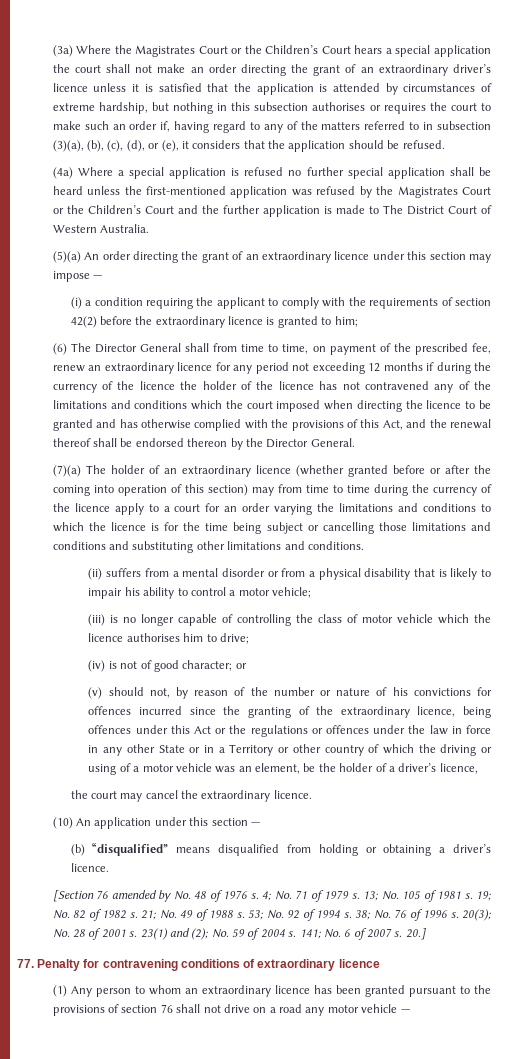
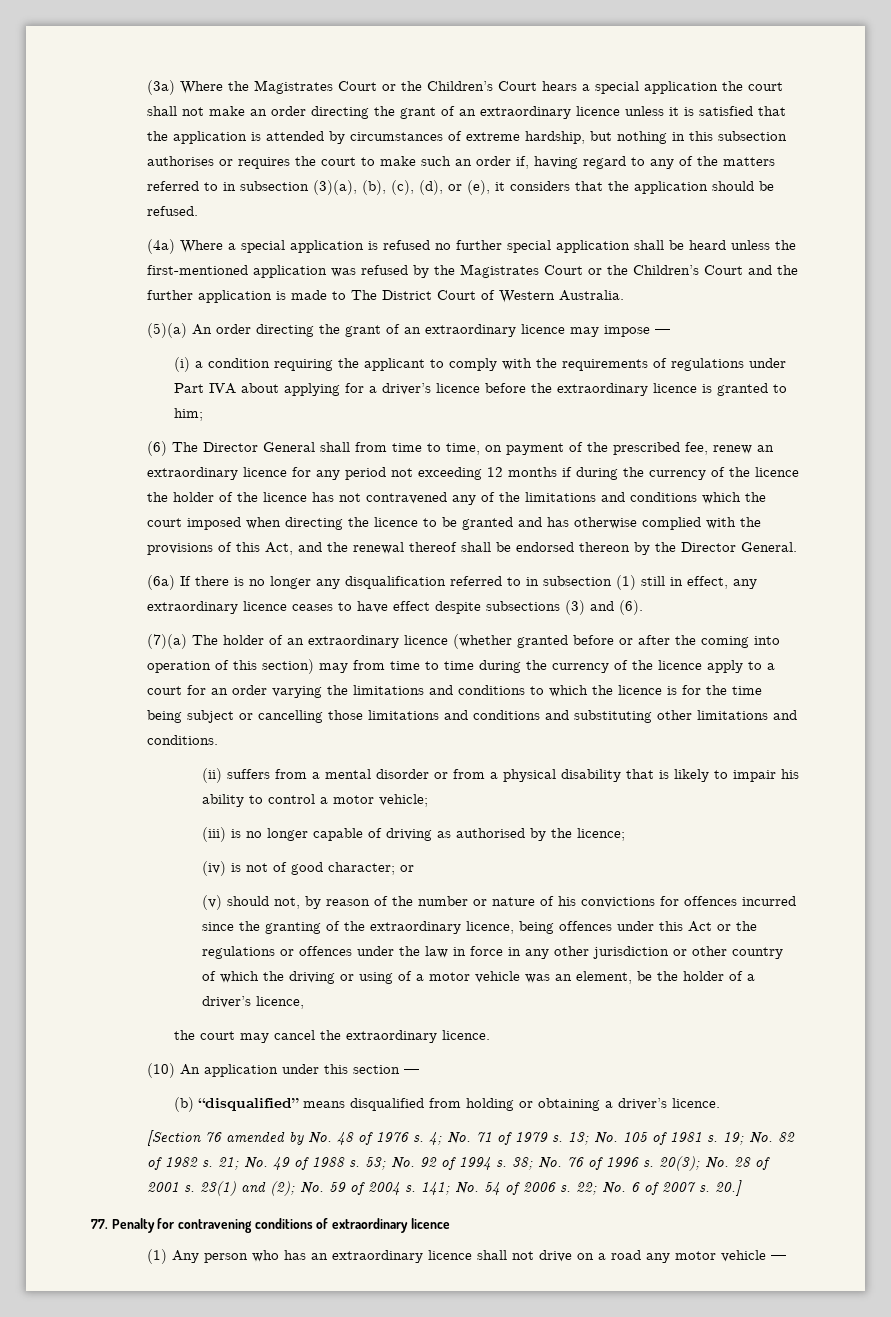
[453,64,492,73] driver’s -> (571, 112) none
[372,251,466,260] under this section -> (565, 329) none
[454,298,491,306] [70,316,97,328] section 42(2) -> [671,358,787,371] [174,383,481,396] regulations under Part IVA about applying for a driver’s licence
(355, 442) none -> [146,575,757,590] [146,600,643,615] // (6a) If there is no longer any disqualification referred to in subsection (1) still in effect, any extraordinary licence ceases to have effect despite subsections (3) and (6).
[237,614,492,626] [88,633,249,644] controlling the class of motor vehicle which the licence authorises him to drive; -> [386,828,626,841] driving as authorised by the licence;
[158,744,274,756] State or in a Territory -> [593,946,670,959] jurisdiction
(341, 933) none -> [483,1182,626,1195] 54 of 2006 s. 22; No.
[134,985,491,997] [52,1004,173,1016] to whom an extraordinary licence has been granted pursuant to the provisions of section 76 -> [251,1250,472,1263] who has an extraordinary licence

